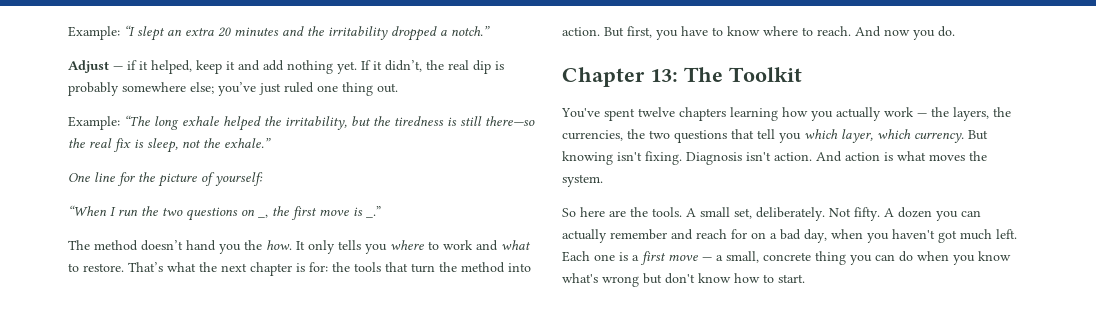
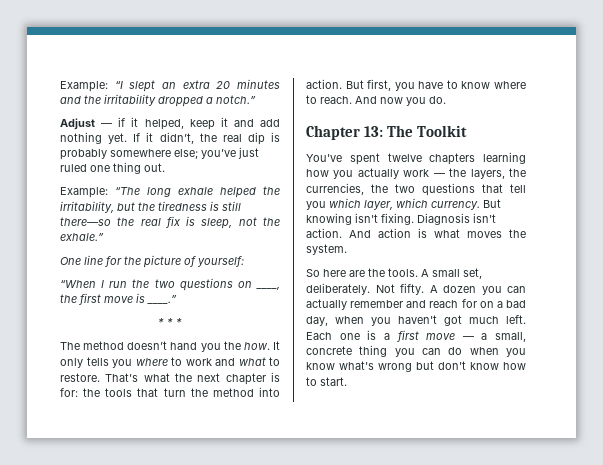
[258,214,268,218] _, -> [256,286,280,290] ____,
[366,206,381,218] _.” -> [147,295,177,304] [158,318,182,326] ____.” // * * *

